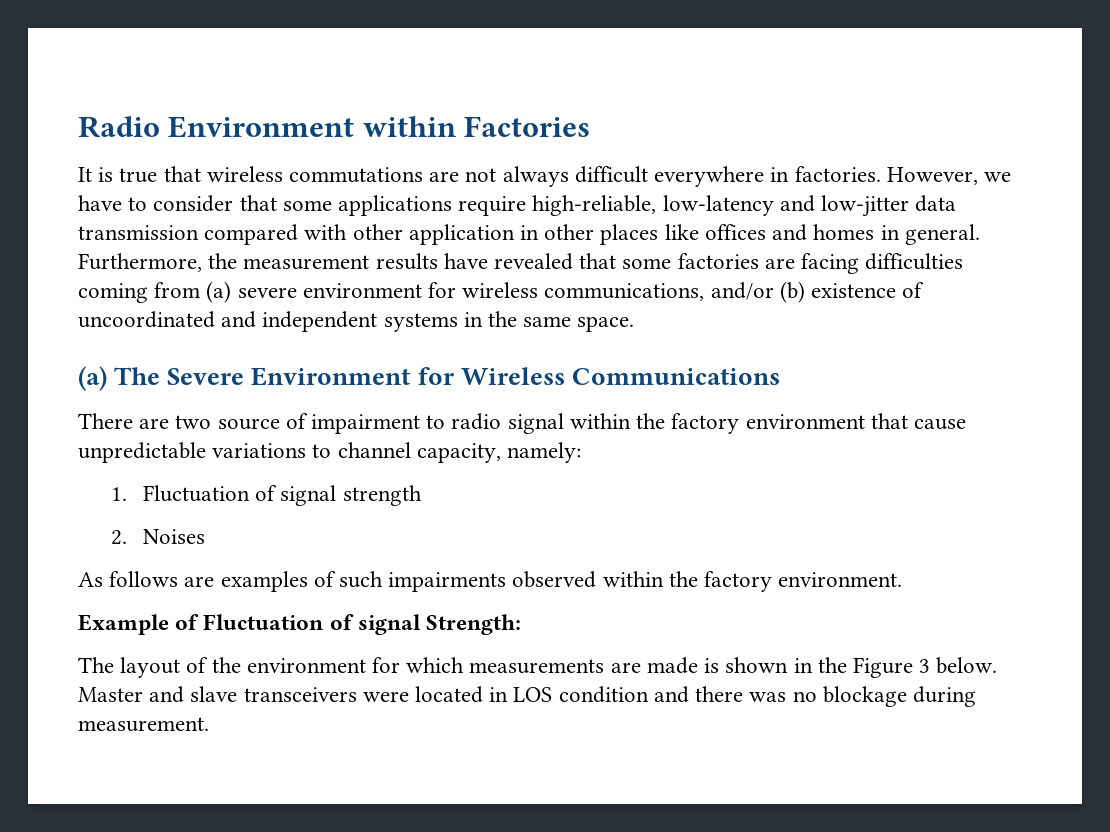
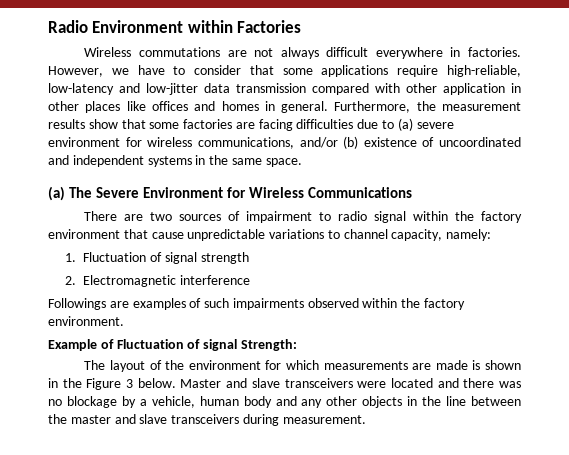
[78,166,283,183] It is true that wireless -> [84,47,132,57] Wireless
[443,253,574,270] have revealed -> [88,119,118,129] show
[78,282,201,303] coming from -> [357,119,395,129] due to
[217,418,280,430] source -> [179,214,222,221] sources
[142,529,205,544] [78,571,179,587] Noises // As follows -> [83,275,251,287] [48,298,106,310] Electromagnetic interference // Followings
[489,686,649,703] in LOS condition -> (433, 383) none
(907, 696) none -> [121,396,521,408] [48,414,240,424] by a vehicle, human body and any other objects in the line between the master and slave transceivers

